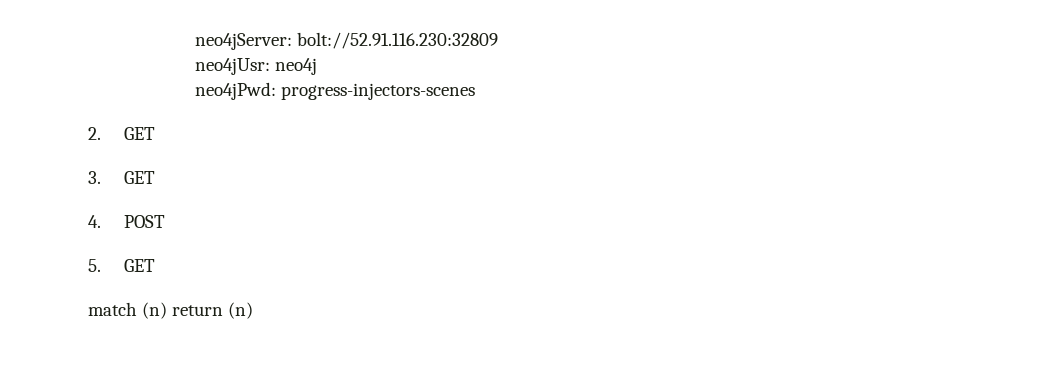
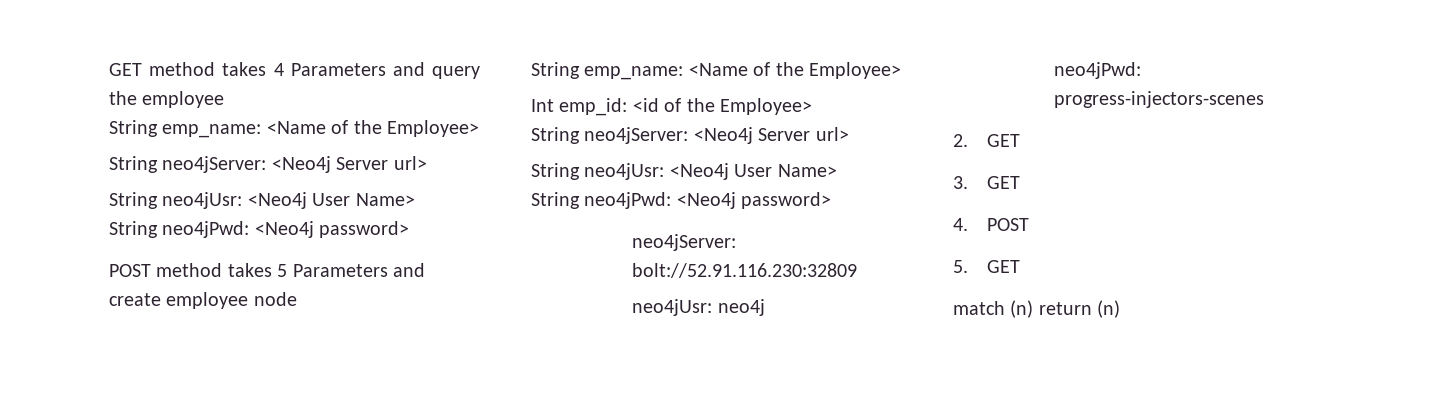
(195, 41) none -> [109,62,480,79] [109,91,225,108] [109,120,479,138] [109,156,427,173] [109,192,415,209] [109,221,410,238] [109,263,425,277] [109,292,297,309] [531,62,901,80] [531,98,812,116] [531,127,849,144] [531,163,837,180] [531,192,832,209] GET method takes 4 Parameters and query the employee // String emp_name: <Name of the Employee> // String neo4jServer: <Neo4j Server url> // String neo4jUsr: <Neo4j User Name> // String neo4jPwd: <Neo4j password> // POST method takes 5 Parameters and create employee node // String emp_name: <Name of the Employee> // Int emp_id: <id of the Employee> // String neo4jServer: <Neo4j Server url> // String neo4jUsr: <Neo4j User Name> // String neo4jPwd: <Neo4j password> //

